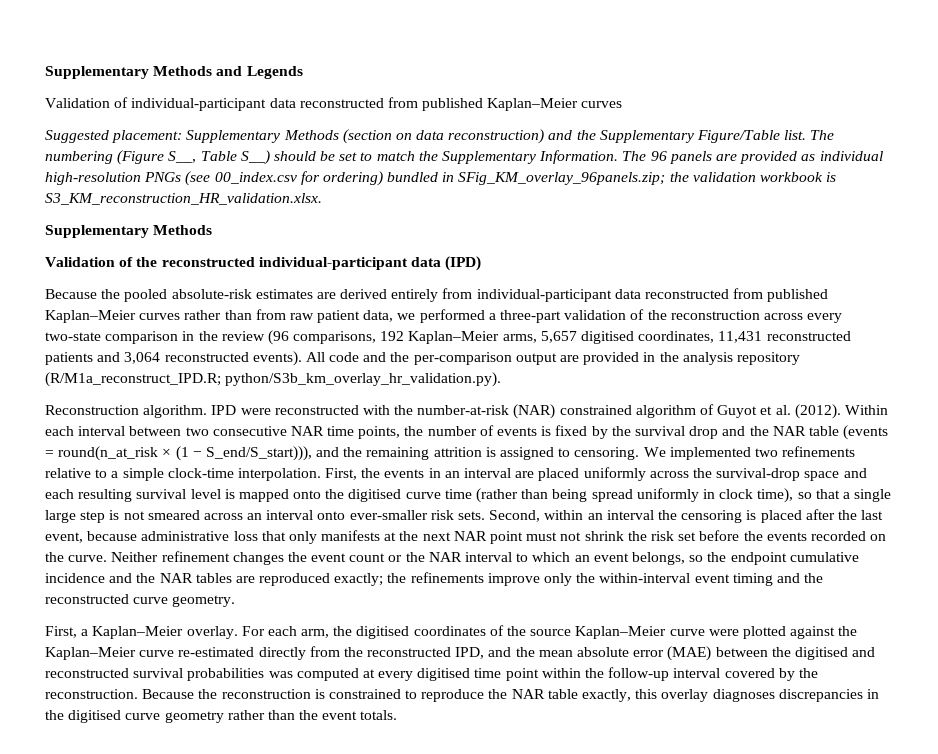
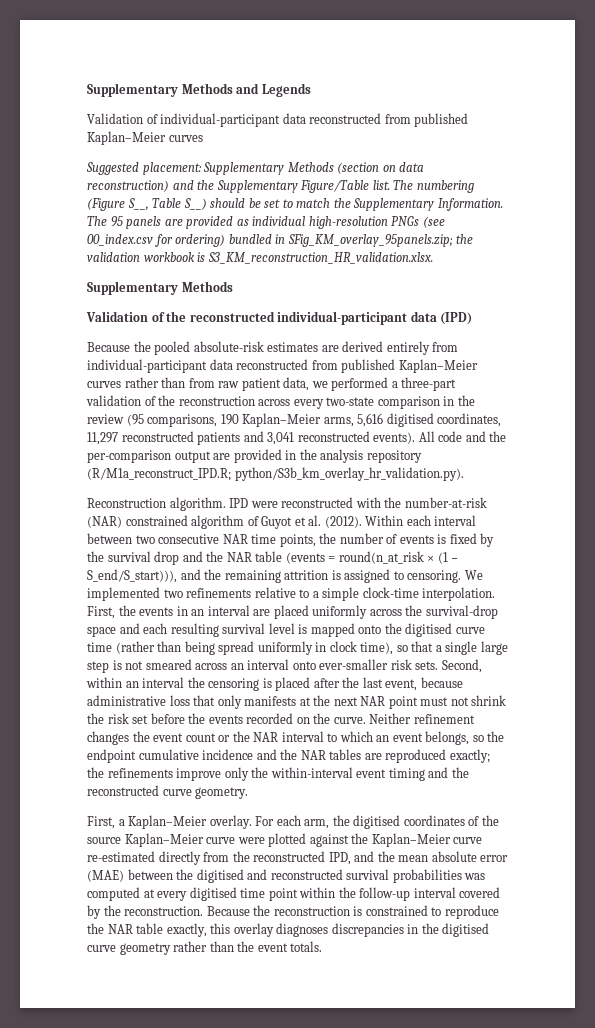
[650,151,667,161] 96 -> [110,216,123,227] 95
[458,172,666,185] SFig_KM_overlay_96panels.zip; -> [287,234,453,247] SFig_KM_overlay_95panels.zip;
[267,330,405,345] (96 comparisons, 192 -> [126,414,239,427] (95 comparisons, 190
[540,331,577,343] 5,657 -> [357,413,384,427] 5,616
[718,331,763,343] 11,431 -> [87,432,118,445] 11,297
[124,352,161,364] 3,064 -> [267,432,295,445] 3,041

